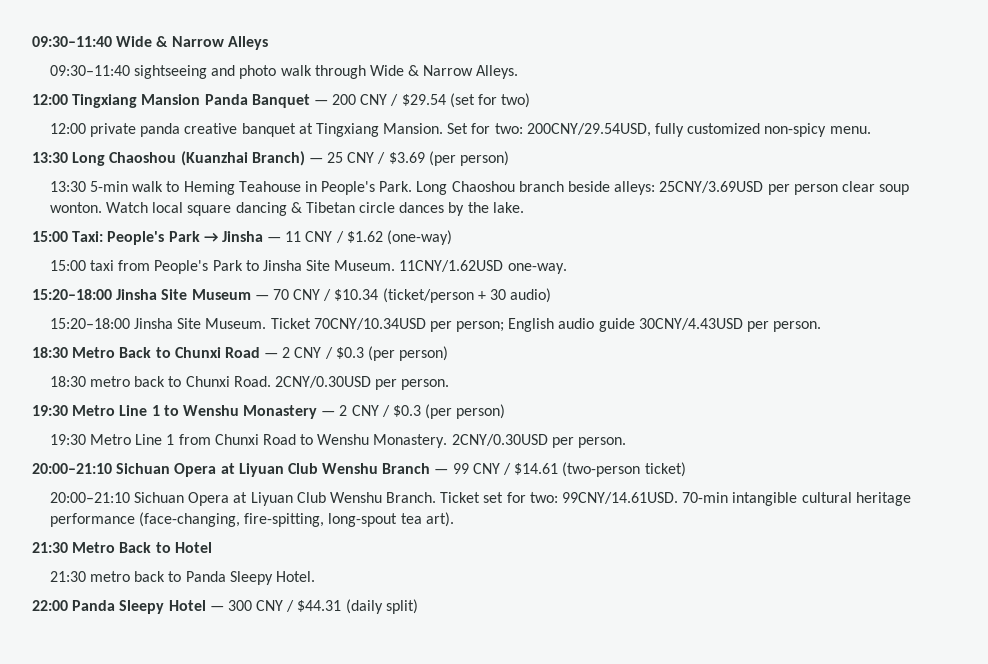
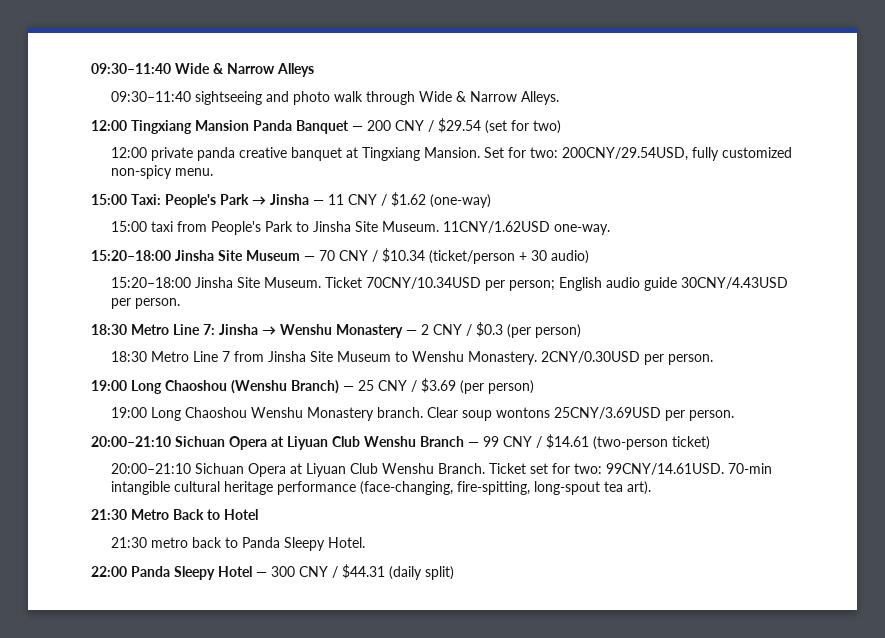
[32,151,510,166] [49,181,910,195] [49,202,524,216] // 13:30 Long Chaoshou (Kuanzhai Branch) — 25 CNY / $3.69 (per person) // 13:30 5-min walk to Heming Teahouse in People's Park. Long Chaoshou branch beside alleys: 25CNY/3.69USD per person clear soup wonton. Watch local square dancing & Tibetan circle dances by the lake. -> (213, 172) none
[119,346,449,361] [49,376,450,390] [32,405,179,416] Back to Chunxi Road — 2 CNY / $0.3 (per person) // 18:30 metro back to Chunxi Road. 2CNY/0.30USD per person. // 19:30 Metro Line 1 to -> [173,324,276,335] Line 7: Jinsha →
[49,434,296,445] 19:30 Metro Line 1 from Chunxi Road -> [110,351,391,362] 18:30 Metro Line 7 from Jinsha Site Museum
(626, 442) none -> [91,378,534,394] [110,407,734,421] // 19:00 Long Chaoshou (Wenshu Branch) — 25 CNY / $3.69 (per person) // 19:00 Long Chaoshou Wenshu Monastery branch. Clear soup wontons 25CNY/3.69USD per person.

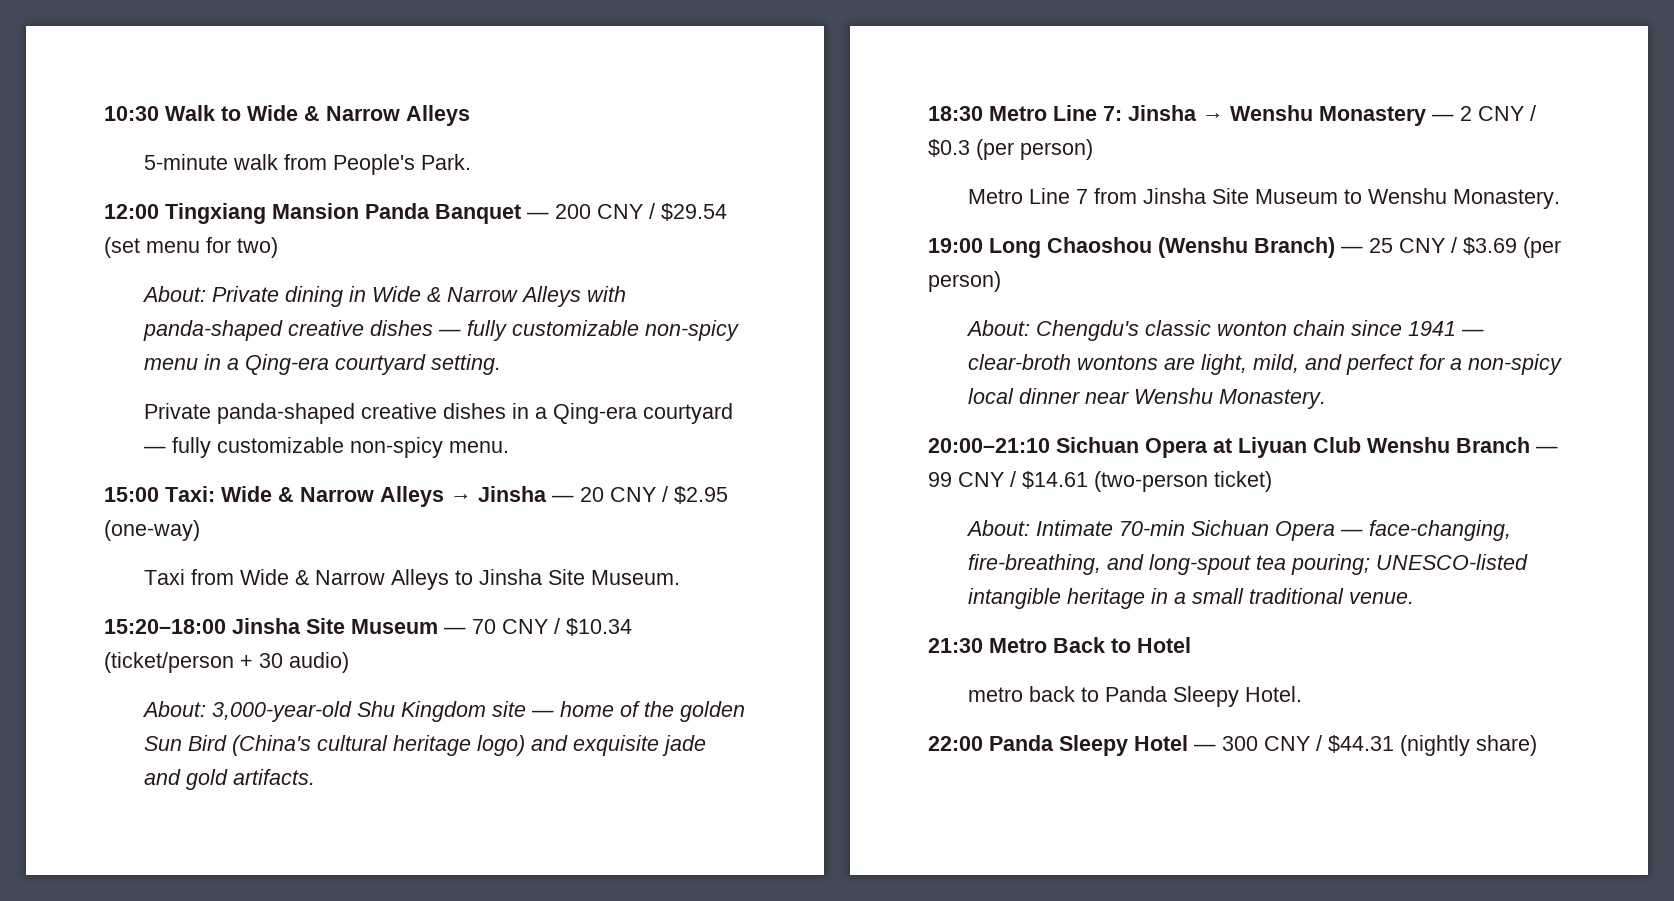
[91,63,171,74] 09:30–11:40 -> [104,105,241,121] 10:30 Walk to
[110,91,559,105] 09:30–11:40 sightseeing and photo walk through Wide & Narrow Alleys. -> [143,154,471,175] 5-minute walk from People's Park.
(507, 127) none -> [146,241,200,253] menu
[110,147,792,161] 12:00 private panda creative banquet at Tingxiang Mansion. Set for two: 200CNY/29.54USD, fully customized -> [141,286,626,307] [142,320,739,341] [143,354,501,375] [143,403,733,424] [143,437,344,458] About: Private dining in Wide & Narrow Alleys with panda-shaped creative dishes — fully customizable non-spicy menu in a Qing-era courtyard setting. // Private panda-shaped creative dishes in a Qing-era courtyard — fully customizable
[165,194,249,208] People's Park -> [221,486,444,507] Wide & Narrow Alleys
[328,192,426,207] 11 CNY / $1.62 -> [580,486,728,504] 20 CNY / $2.95
[110,221,293,235] 15:00 taxi from People's Park -> [143,569,449,590] Taxi from Wide & Narrow Alleys
[442,221,610,235] 11CNY/1.62USD one-way. -> (680, 577) none
[110,277,788,291] [110,298,180,309] 15:20–18:00 Jinsha Site Museum. Ticket 70CNY/10.34USD per person; English audio guide 30CNY/4.43USD per person. -> [141,701,745,722] [143,735,706,756] [143,769,315,790] About: 3,000-year-old Shu Kingdom site — home of the golden Sun Bird (China's cultural heritage logo) and exquisite jade and gold artifacts.
[110,351,147,362] 18:30 -> (1093, 149) none
[540,351,713,365] 2CNY/0.30USD per person. -> (1560, 199) none
[110,407,734,421] 19:00 Long Chaoshou Wenshu Monastery branch. Clear soup wontons 25CNY/3.69USD per person. -> [965,320,1484,341] [967,354,1562,375] [967,388,1326,409] About: Chengdu's classic wonton chain since 1941 — clear-broth wontons are light, mild, and perfect for a non-spicy local dinner near Wenshu Monastery.
[110,463,772,477] [110,481,651,495] 20:00–21:10 Sichuan Opera at Liyuan Club Wenshu Branch. Ticket set for two: 99CNY/14.61USD. 70-min intangible cultural heritage performance (face-changing, fire-spitting, long-spout tea art). -> [965,520,1511,541] [967,554,1528,575] [967,588,1414,609] About: Intimate 70-min Sichuan Opera — face-changing, fire-breathing, and long-spout tea pouring; UNESCO-listed intangible heritage in a small traditional venue.
[110,537,147,548] 21:30 -> (1191, 645) none
[389,566,454,580] (daily split) -> [1400,735,1537,756] (nightly share)

